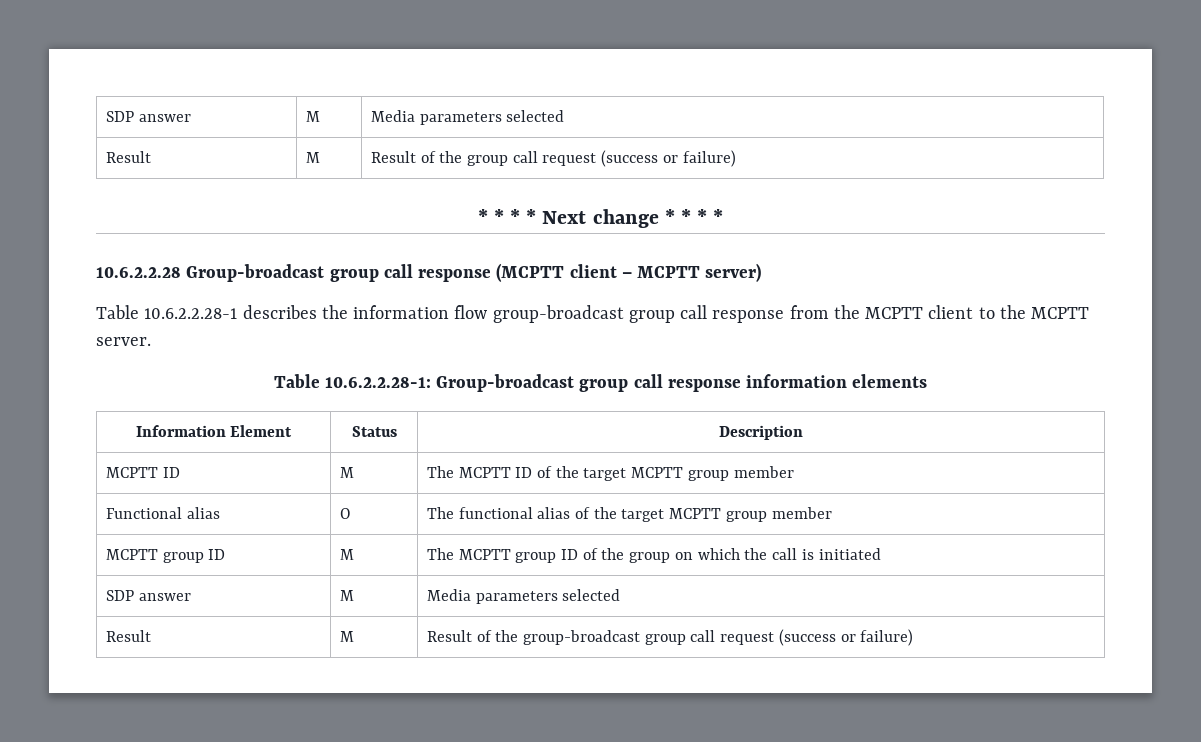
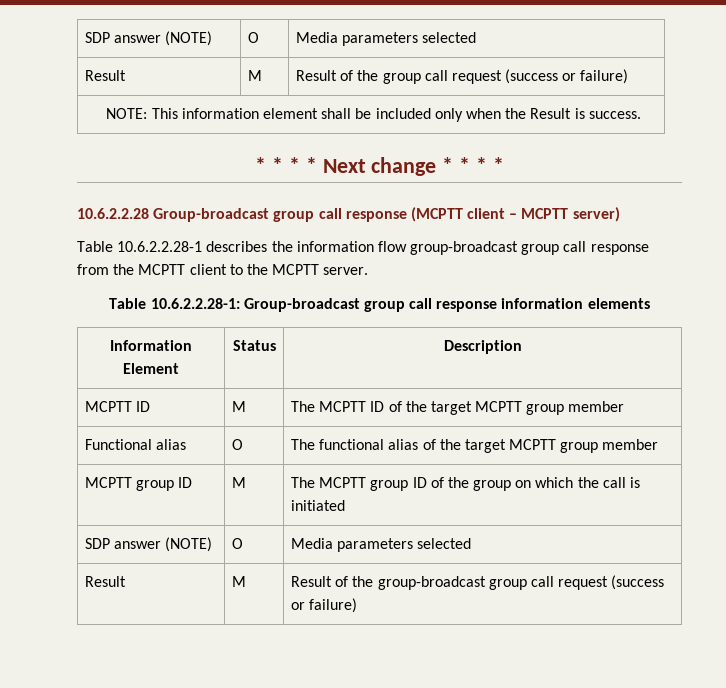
[105,111,191,122] [305,111,320,122] SDP answer | M -> [84,31,213,46] [247,32,259,43] SDP answer (NOTE) | O
(736, 158) none -> [106,108,641,122] // NOTE: This information element shall be included only when the Result is success.
[339,590,354,601] | M -> [165,537,213,552] [231,538,243,549] (NOTE) | O

